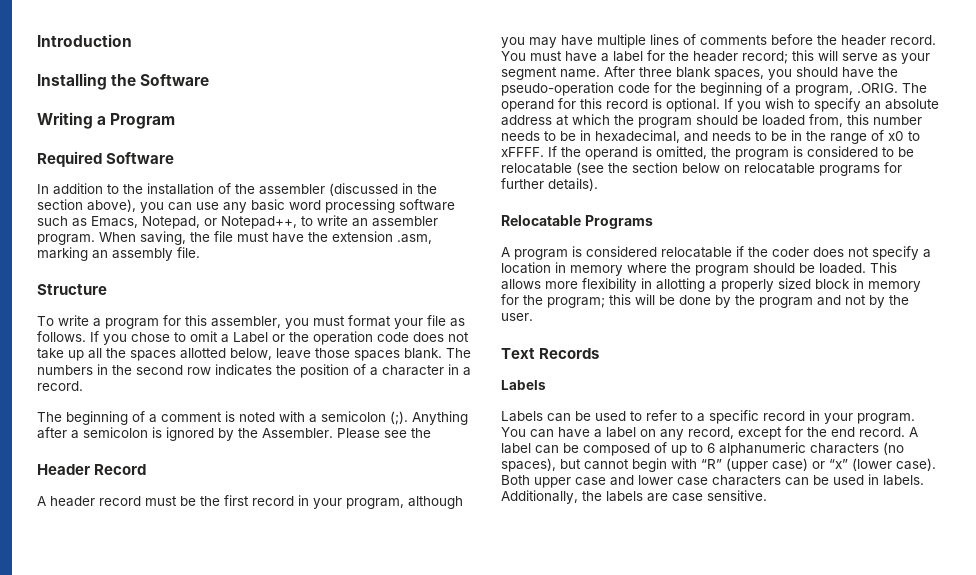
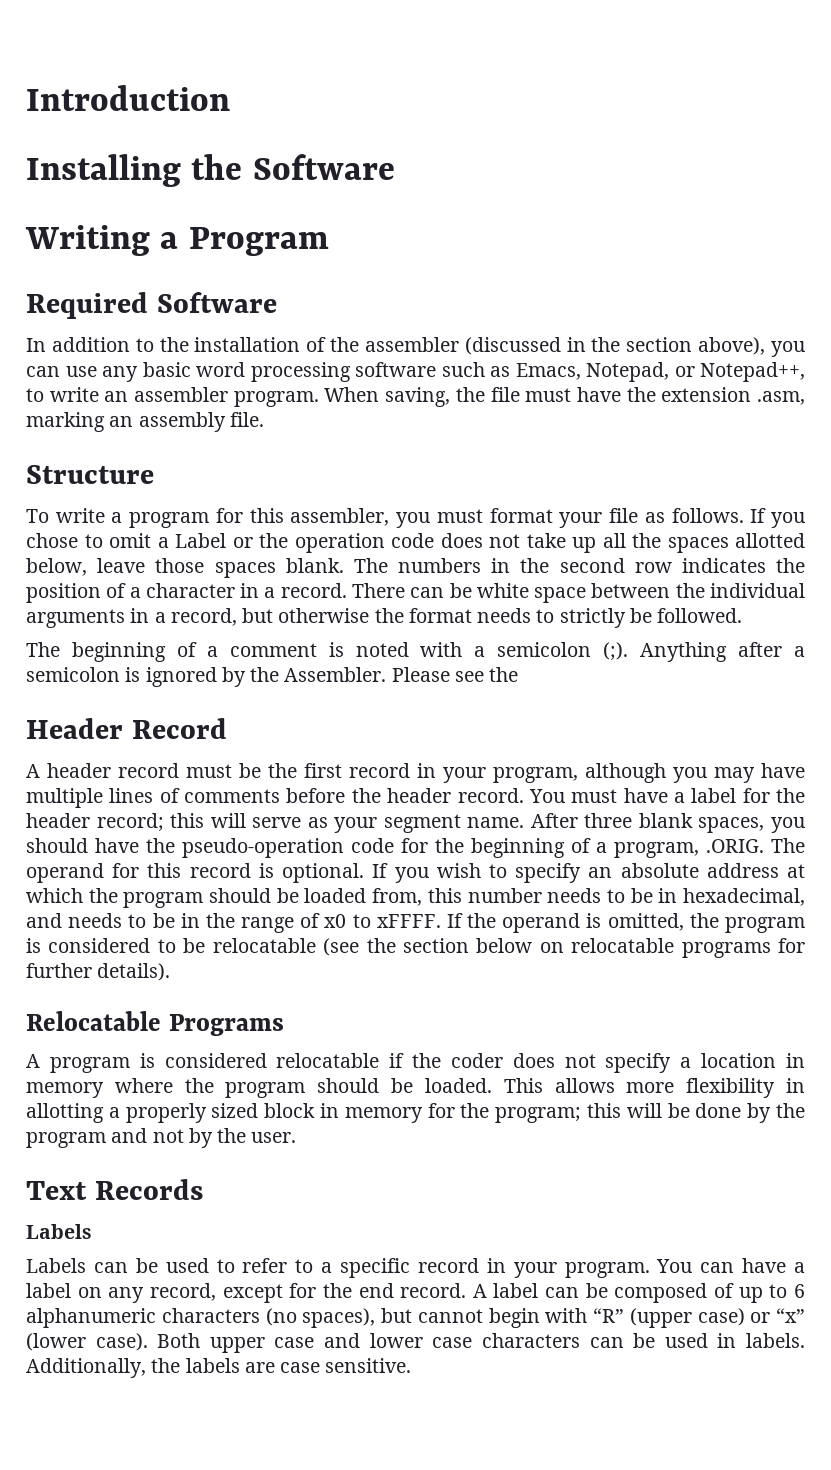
(83, 386) none -> [351,583,806,603] [26,608,743,628] There can be white space between the individual arguments in a record, but otherwise the format needs to strictly be followed.

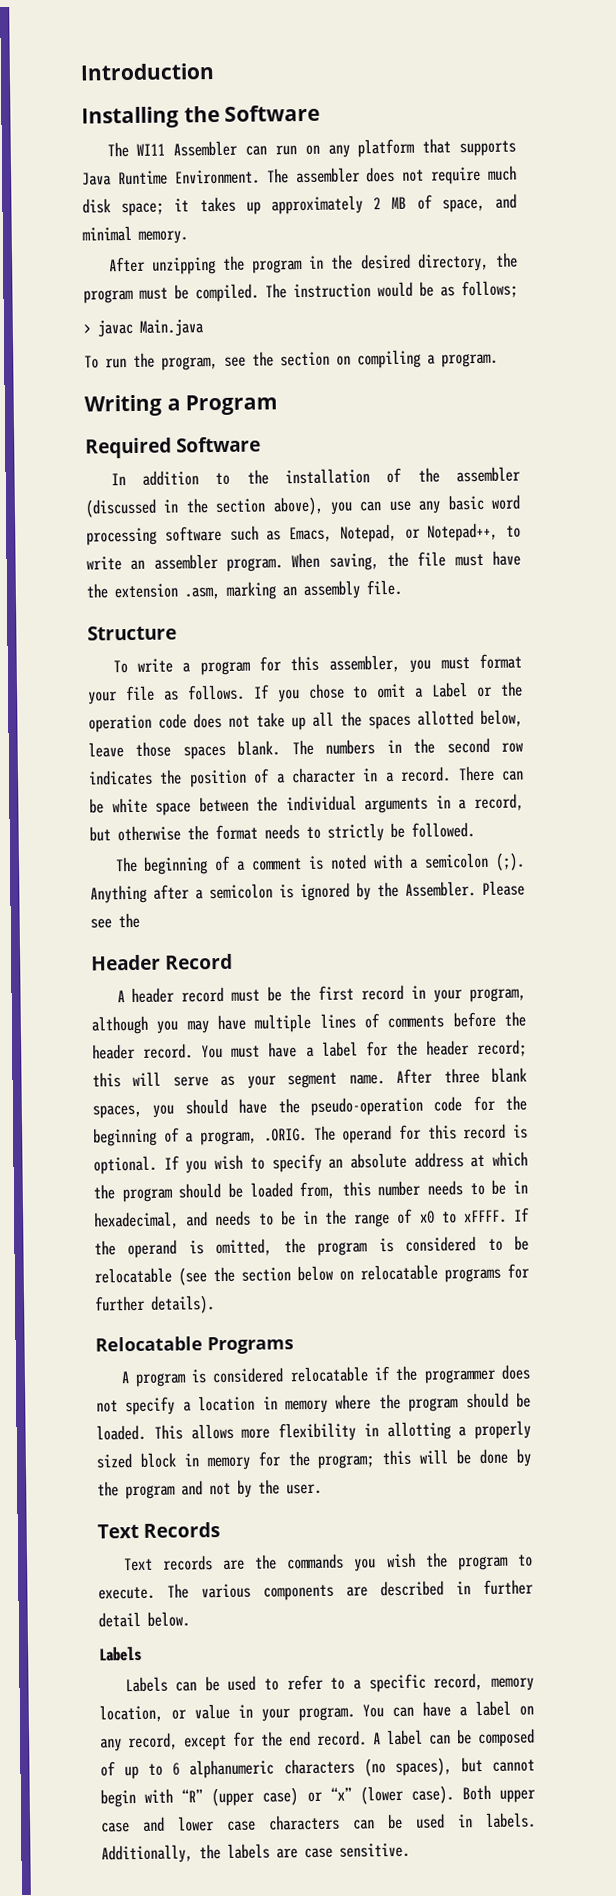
(395, 167) none -> [106,138,516,158] [82,165,517,186] [82,193,517,217] [82,225,188,244] [108,252,518,275] [83,280,518,304] [83,319,204,338] [84,349,498,371] // The WI11 Assembler can run on any platform that supports Java Runtime Environment. The assembler does not require much disk space; it takes up approximately 2 MB of space, and minimal memory. // After unzipping the program in the desired directory, the program must be compiled. The instruction would be as follows; // > javac Main.java // To run the program, see the section on compiling a program.
[450,1053,503,1068] coder -> [423,1368,497,1384] programmer
(203, 1189) none -> [123,1552,533,1572] [98,1579,534,1601] [98,1611,190,1628] // Text records are the commands you wish the program to execute. The various components are described in further detail below.
[417,1258,479,1273] record -> [433,1673,534,1691] [99,1703,230,1723] record, memory location, or value

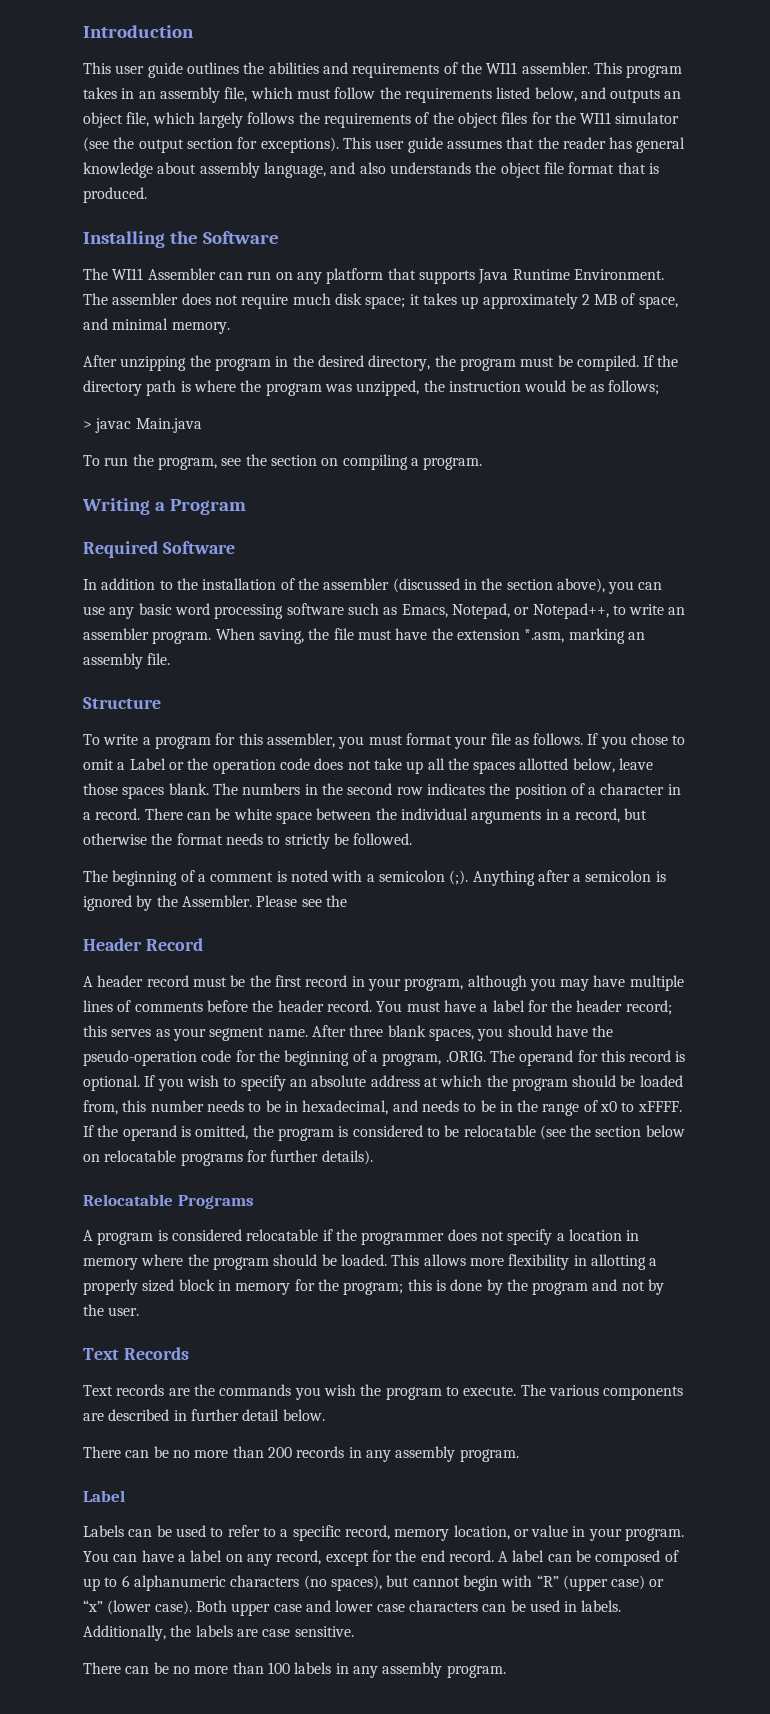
(214, 72) none -> [83,62,683,78] [83,87,682,103] [83,112,680,128] [83,137,686,153] [83,162,659,178] [83,187,147,203] // This user guide outlines the abilities and requirements of the WI11 assembler. This program takes in an assembly file, which must follow the requirements listed below, and outputs an object file, which largely follows the requirements of the object files for the WI11 simulator (see the output section for exceptions). This user guide assumes that the reader has general knowledge about assembly language, and also understands the object file format that is produced.
[265,283,287,299] The -> [643,355,679,367] [83,380,445,396] If the directory path is where the program was unzipped, the
[184,586,220,600] .asm, -> [524,629,565,643] *.asm,
[132,1071,209,1087] will serve -> [111,1029,152,1037] serves
[419,1449,472,1465] will be -> [435,1280,446,1291] is
[99,1645,142,1662] Labels -> [83,1446,519,1462] [83,1490,125,1502] There can be no more than 200 records in any assembly program. // Label
(410, 1850) none -> [83,1662,506,1678] // There can be no more than 100 labels in any assembly program.

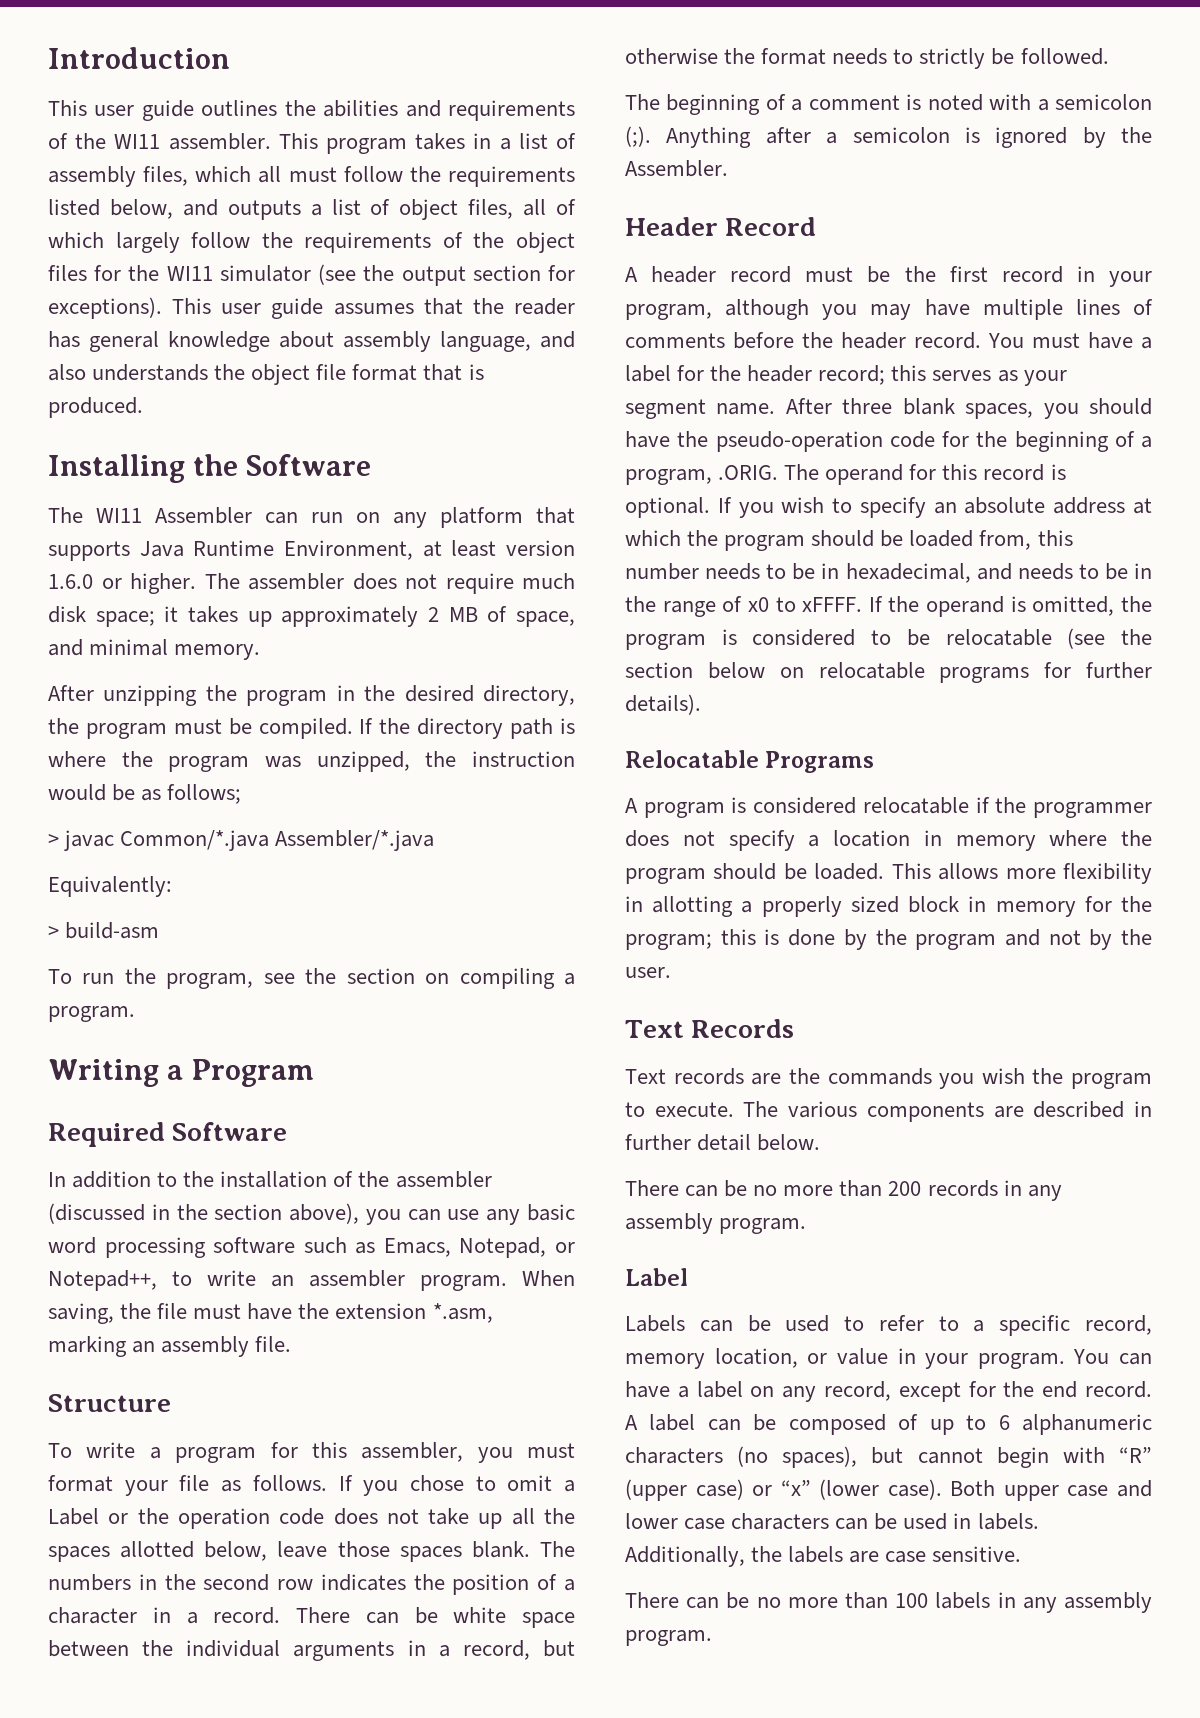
[138,87,293,103] an assembly file, which -> [499,133,576,150] [48,166,282,187] a list of assembly files, which all
[664,91,682,99] [83,112,150,128] an object file, -> [310,199,576,220] a list of object files, all of
[247,112,295,124] follows -> [191,232,251,248] follow
[573,269,664,280] Environment. -> [284,540,575,560] [48,573,196,594] Environment, at least version 1.6.0 or higher.
[135,418,202,433] Main.java -> [120,830,435,851] [48,876,172,897] [48,922,160,939] Common/*.java Assembler/*.java // Equivalently: // > build-asm
[256,895,347,907] Please see the -> (728, 168) none

